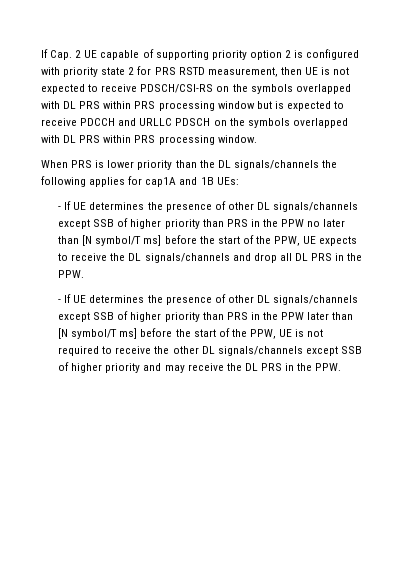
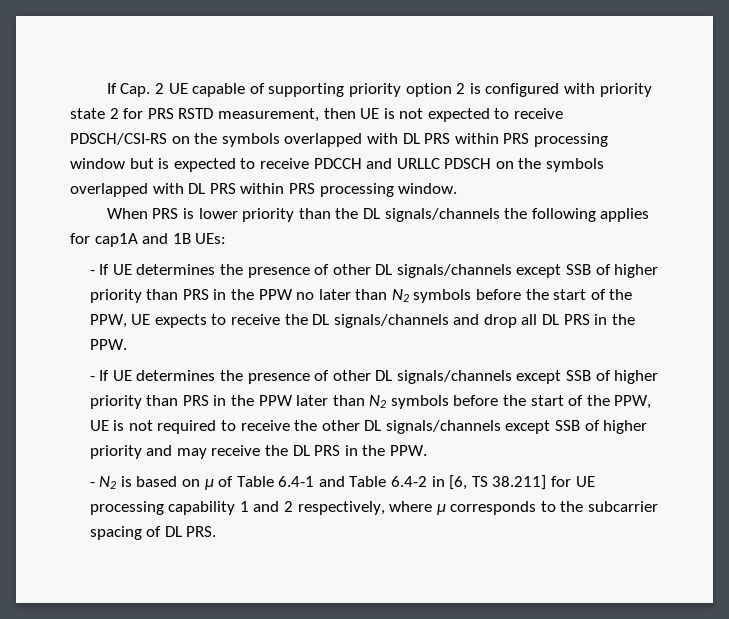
[82,235,162,246] [N symbol/T ms] -> [391,289,472,303] N2 symbols
[58,328,138,339] [N symbol/T ms] -> [369,395,449,409] N2 symbols
(342, 367) none -> [89,475,595,490] [89,501,659,515] [89,526,217,540] // - N2 is based on µ of Table 6.4-1 and Table 6.4-2 in [6, TS 38.211] for UE processing capability 1 and 2 respectively, where µ corresponds to the subcarrier spacing of DL PRS.

